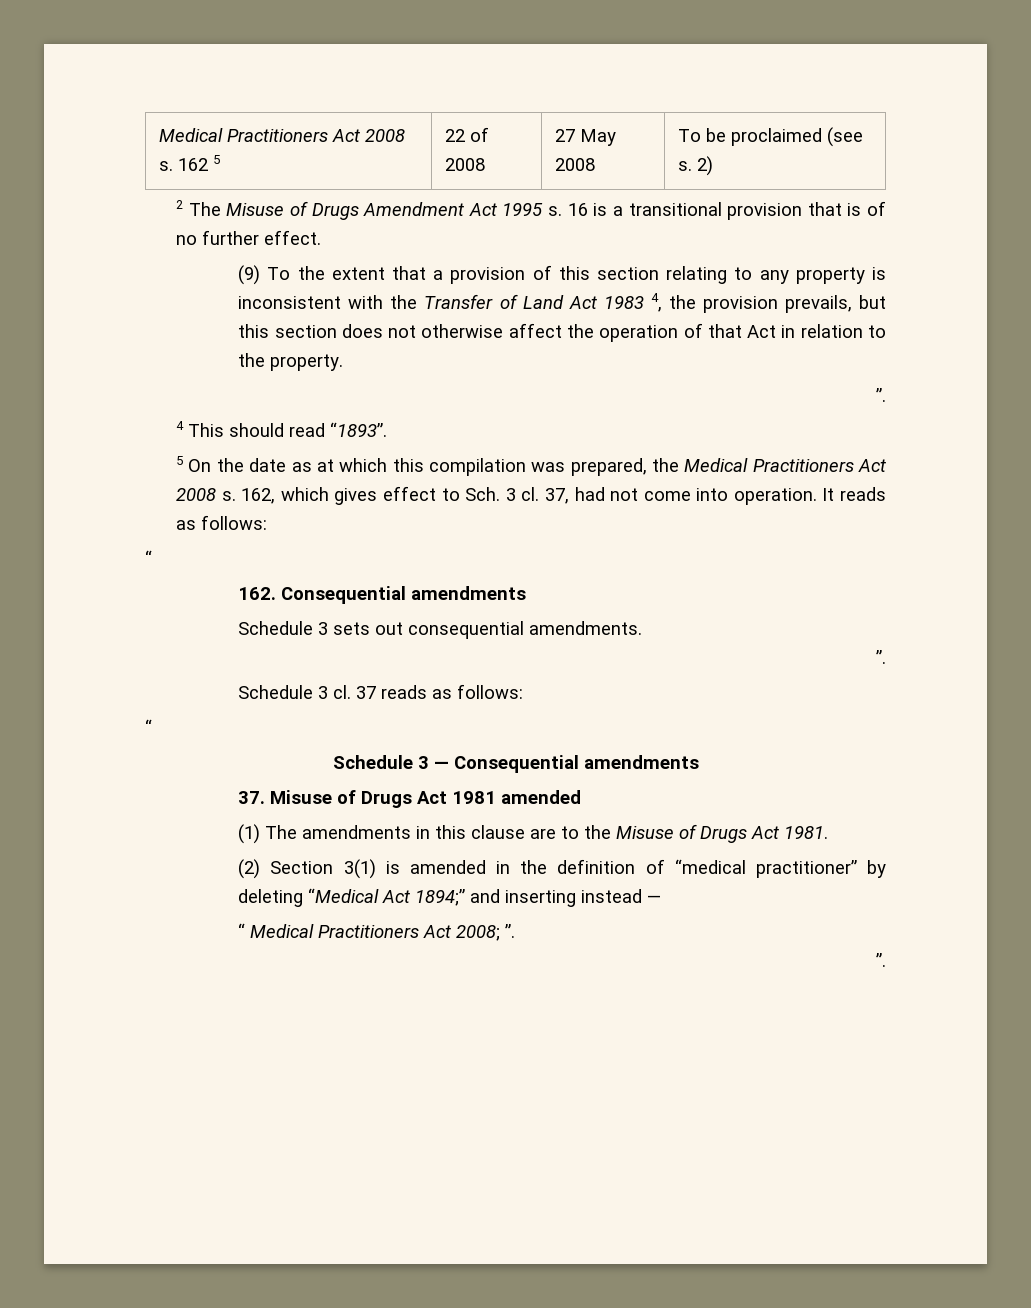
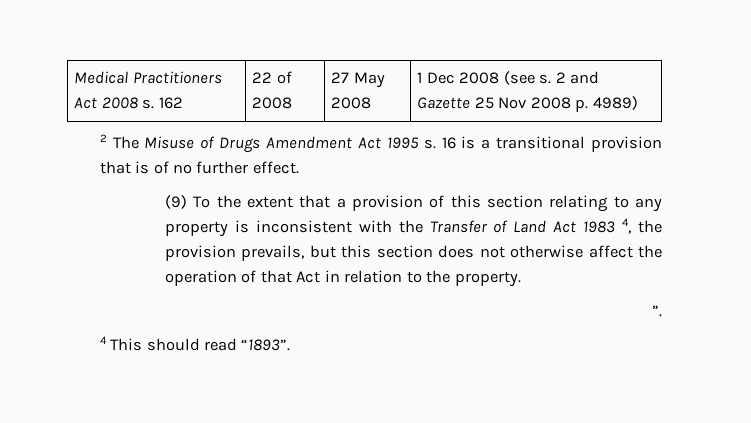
[213,155,221,164] 5 -> (183, 103) none
[678,127,864,147] [678,156,714,176] To be proclaimed (see s. 2) -> [417,71,600,85] [417,96,638,112] 1 Dec 2008 (see s. 2 and Gazette 25 Nov 2008 p. 4989)
[176,456,887,476] [176,486,887,505] [176,515,268,530] [145,550,152,565] [238,586,527,604] [238,621,643,639] [876,650,886,664] [238,684,524,699] [145,719,152,734] [332,755,699,773] [238,790,582,808] [238,824,829,844] [238,859,886,879] [238,888,662,907] [238,923,516,941] [876,953,886,967] // 5 On the date as at which this compilation was prepared, the Medical Practitioners Act 2008 s. 162, which gives effect to Sch. 3 cl. 37, had not come into operation. It reads as follows: // “ // 162. Consequential amendments // Schedule 3 sets out consequential amendments. // ”. // Schedule 3 cl. 37 reads as follows: // “ // Schedule 3 — Consequential amendments // 37. Misuse of Drugs Act 1981 amended // (1) The amendments in this clause are to the Misuse of Drugs Act 1981. // (2) Section 3(1) is amended in the definition of “medical practitioner” by deleting “Medical Act 1894;” and inserting instead — // “ Medical Practitioners Act 2008; ”. // ”. -> (291, 345) none

